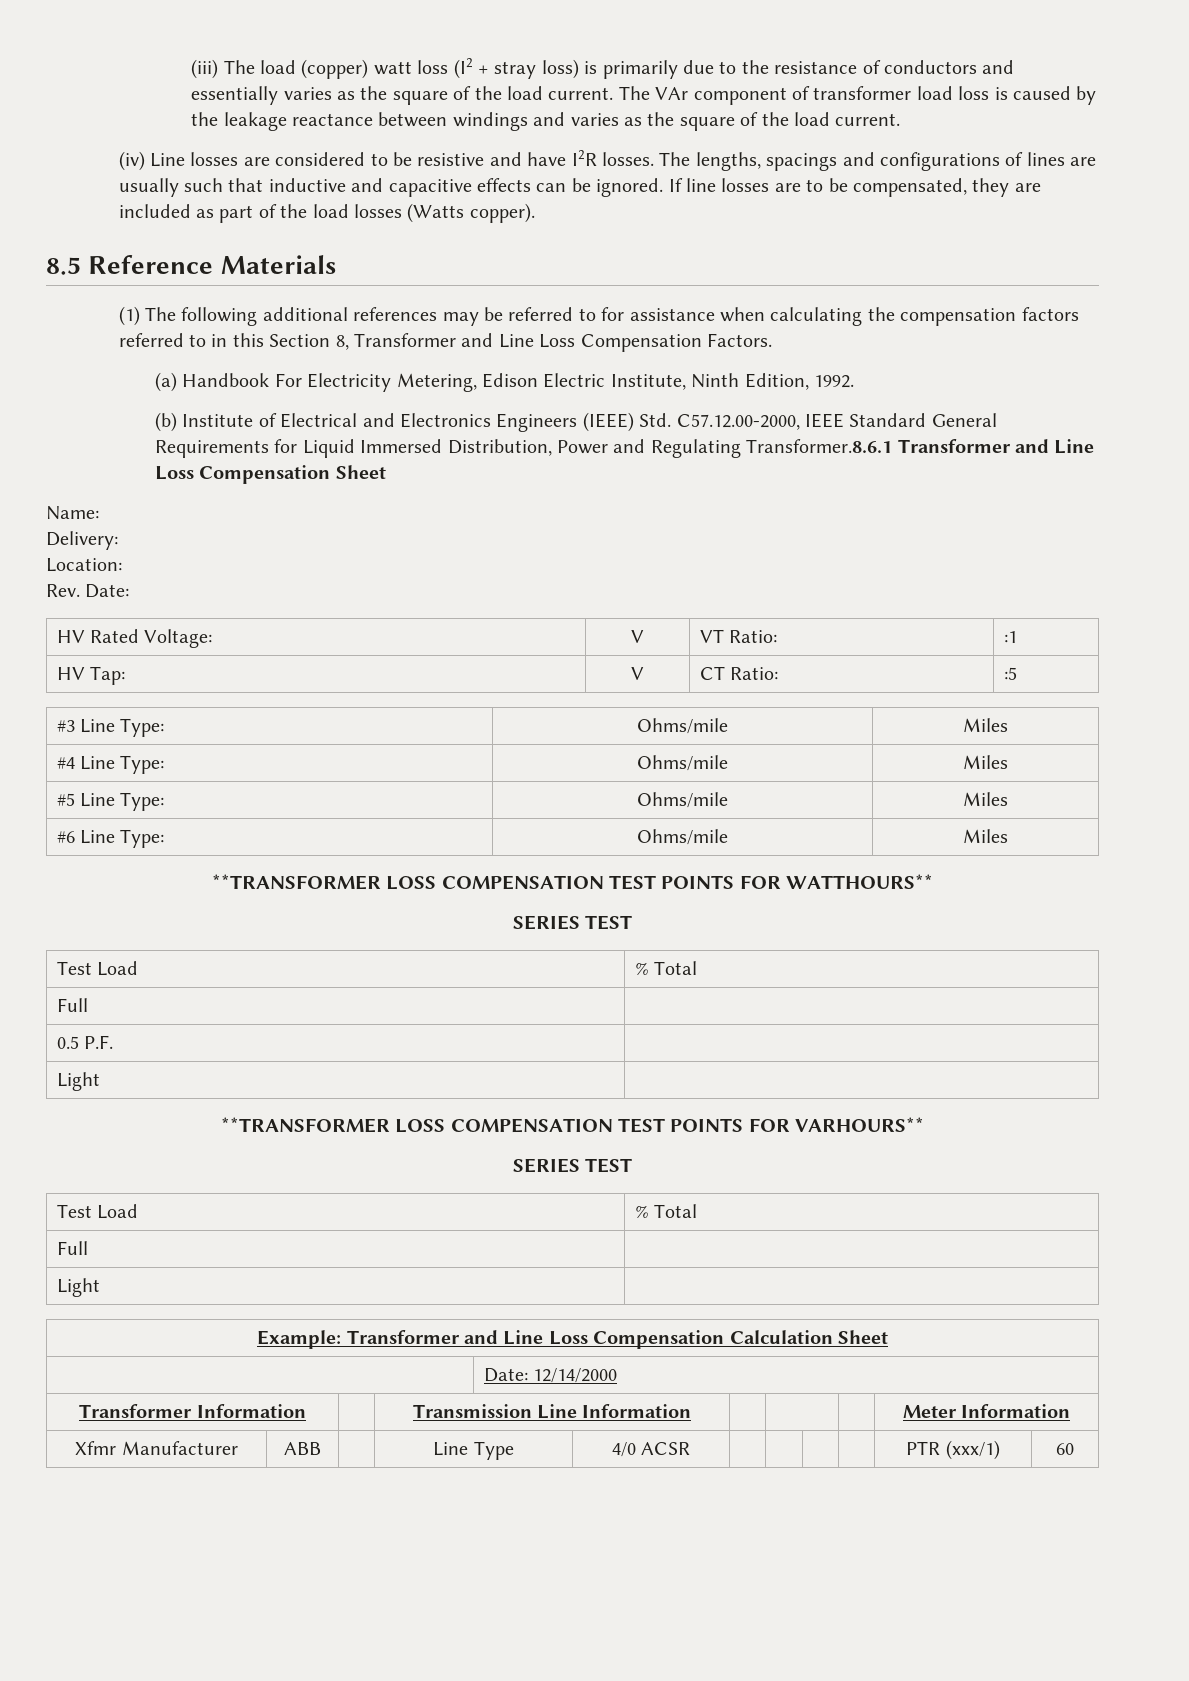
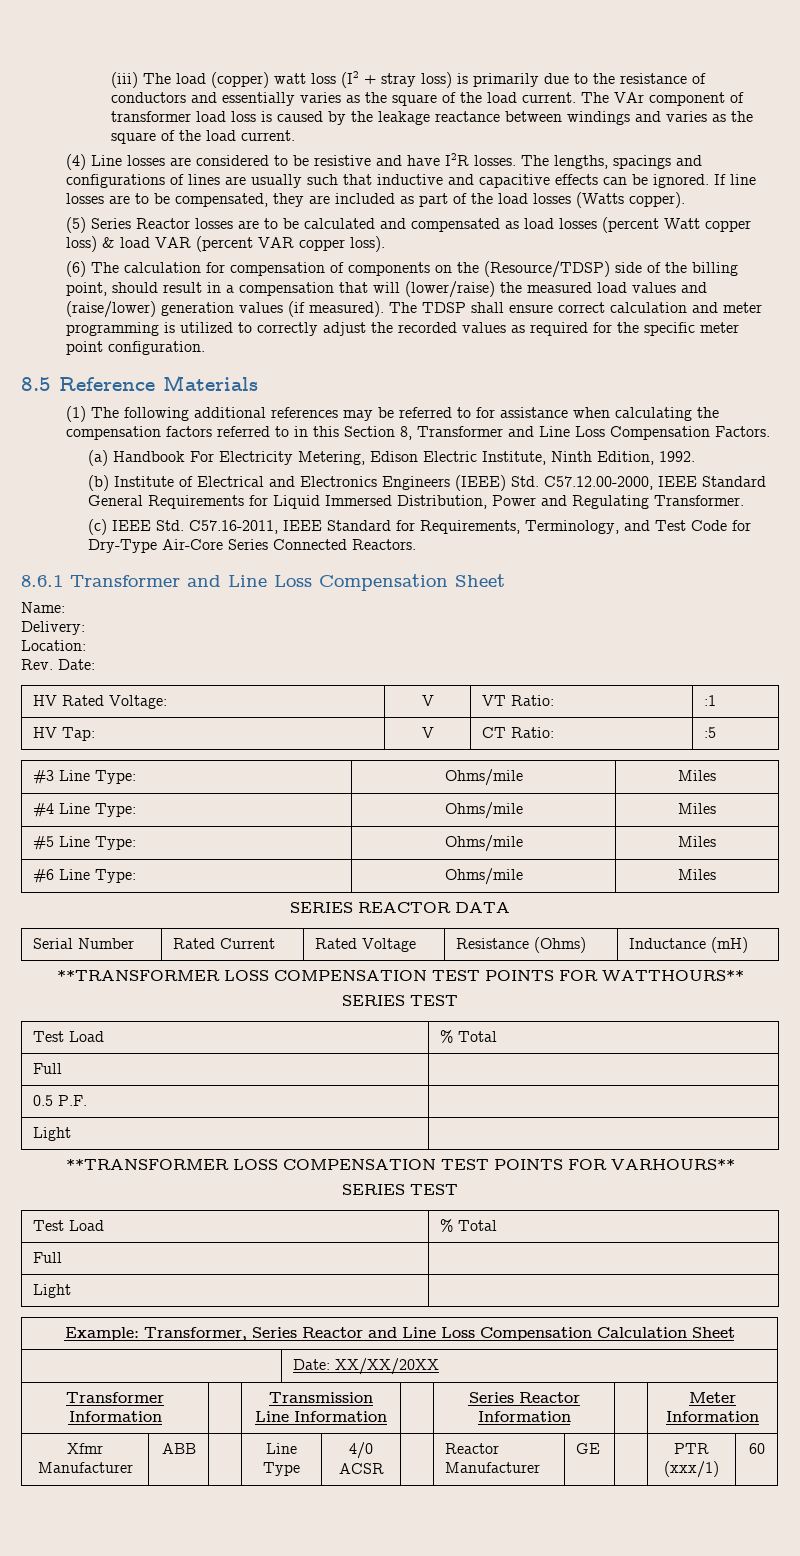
[118,151,145,171] (iv) -> [65,154,86,170] (4)
(535, 213) none -> [65,217,751,233] [65,236,385,252] [65,261,738,278] [65,281,707,298] [65,301,762,318] [65,322,739,336] [65,341,205,355] // (5) Series Reactor losses are to be calculated and compensated as load losses (percent Watt copper loss) & load VAR (percent VAR copper loss). // (6) The calculation for compensation of components on the (Resource/TDSP) side of the billing point, should result in a compensation that will (lower/raise) the measured load values and (raise/lower) generation values (if measured). The TDSP shall ensure correct calculation and meter programming is utilized to correctly adjust the recorded values as required for the specific meter point configuration.
[746,439,893,453] Transformer.8.6.1 -> [654,495,745,506] [88,519,752,535] [88,539,417,553] [21,575,63,587] Transformer. // (c) IEEE Std. C57.16-2011, IEEE Standard for Requirements, Terminology, and Test Code for Dry-Type Air-Core Series Connected Reactors. // 8.6.1
(1008, 836) none -> [290,902,510,913] [33,938,135,949] [173,938,276,949] [315,938,417,952] [456,937,587,953] [629,937,749,953] // SERIES REACTOR DATA // Serial Number | Rated Current | Rated Voltage | Resistance (Ohms) | Inductance (mH)
[346,1330,460,1344] Transformer -> [143,1327,363,1341] Transformer, Series Reactor
[532,1368,617,1383] 12/14/2000 -> [335,1358,440,1375] XX/XX/20XX
(692, 1411) none -> [468,1392,580,1403] [477,1411,571,1422] Series Reactor Information
(691, 1448) | -> [445,1443,500,1454] [445,1462,541,1473] [576,1443,601,1454] Reactor Manufacturer | GE

